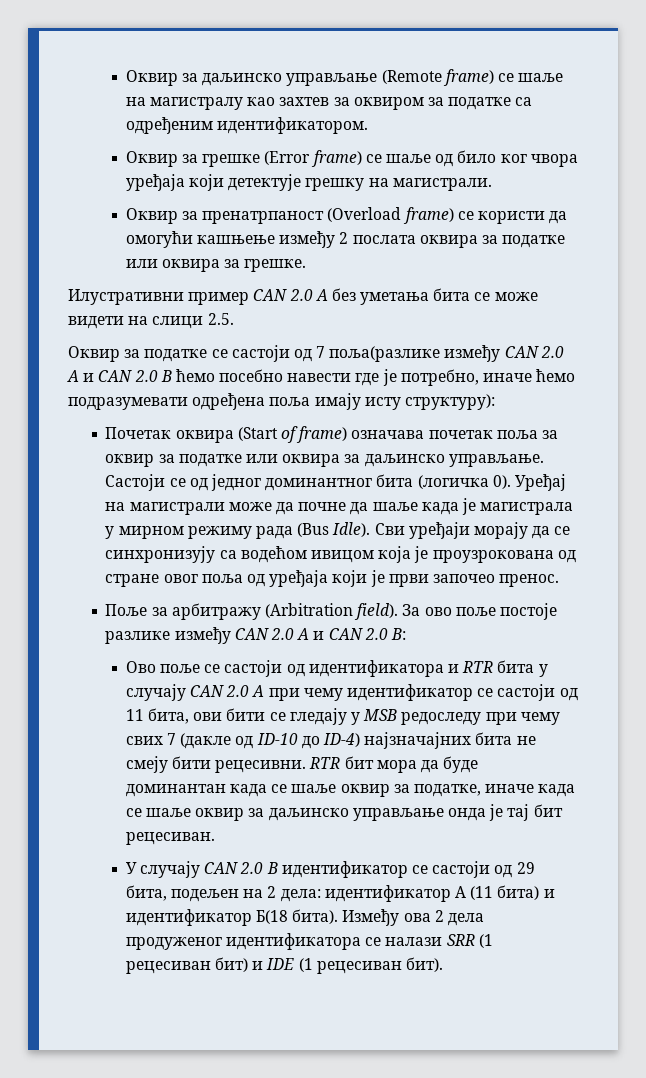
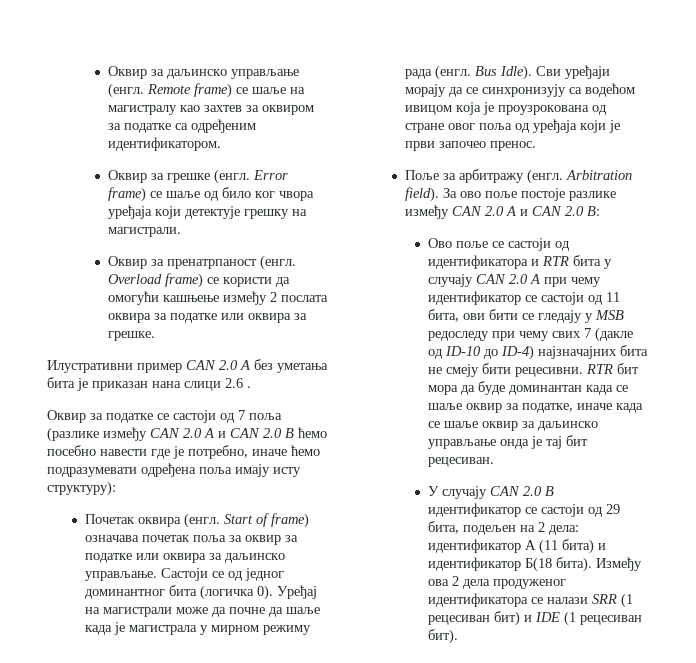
[381,70,442,84] (Remote -> [107,83,191,98] (енгл. Remote
[264,151,311,165] (Error -> [213,169,288,184] (енгл. Error
[327,207,402,222] (Overload -> [259,255,296,270] [107,274,162,284] (енгл. Overload
[474,292,538,301] [68,313,234,329] се може видети на слици 2.5. -> [77,378,251,391] је приказан нана слици 2.6 .
[329,346,441,362] поља(разлике -> [249,413,282,420] [47,427,99,442] поља (разлике
[237,427,278,441] (Start -> [184,513,254,528] (енгл. Start
[297,523,330,537] (Bus -> [435,65,498,80] (енгл. Bus
[265,603,354,618] (Arbitration -> [527,169,633,184] (енгл. Arbitration

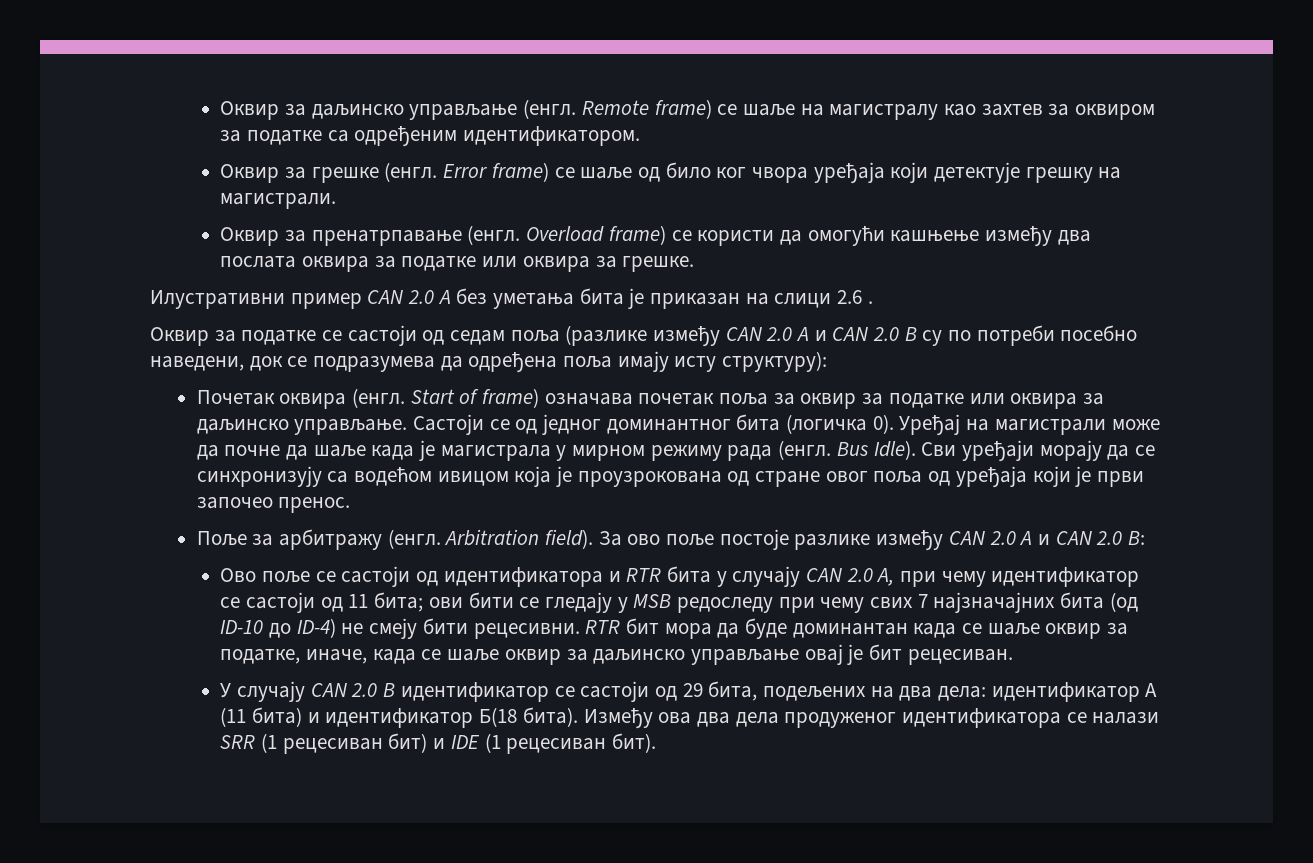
[166,259,257,269] пренатрпаност -> [311,230,462,246] пренатрпавање
[269,292,277,302] 2 -> [1057,230,1091,245] два
[152,381,181,388] нана -> [745,293,769,305] на
[238,410,245,420] 7 -> [450,330,506,345] седам
[298,427,327,438] [47,445,320,459] [47,467,137,477] ћемо посебно навести где је потребно, иначе ћемо подразумевати -> [922,325,1138,346] [150,356,463,372] су по потреби посебно наведени, док се подразумева да
[529,274,540,284] A -> [876,568,895,586] A,
[427,309,459,322] бита, -> [374,592,424,612] бита;
[594,327,633,342] [427,349,443,359] (дакле од -> [933,592,1138,613] најзначајних бита (од
[537,345,648,359] најзначајних бита -> (336, 628) none
[576,403,612,410] иначе -> [306,649,368,664] иначе,
[499,436,562,449] онда је тај -> [804,644,864,665] овај је
[462,522,545,535] подељен на 2 -> [762,686,933,701] подељених на два
[451,576,459,586] 2 -> [696,712,730,727] два

